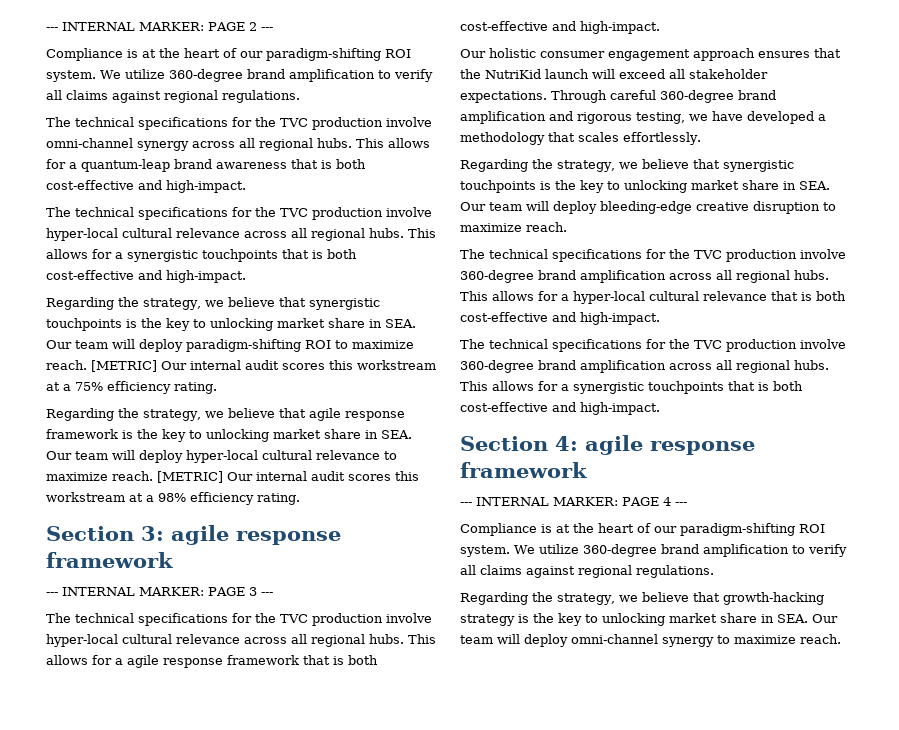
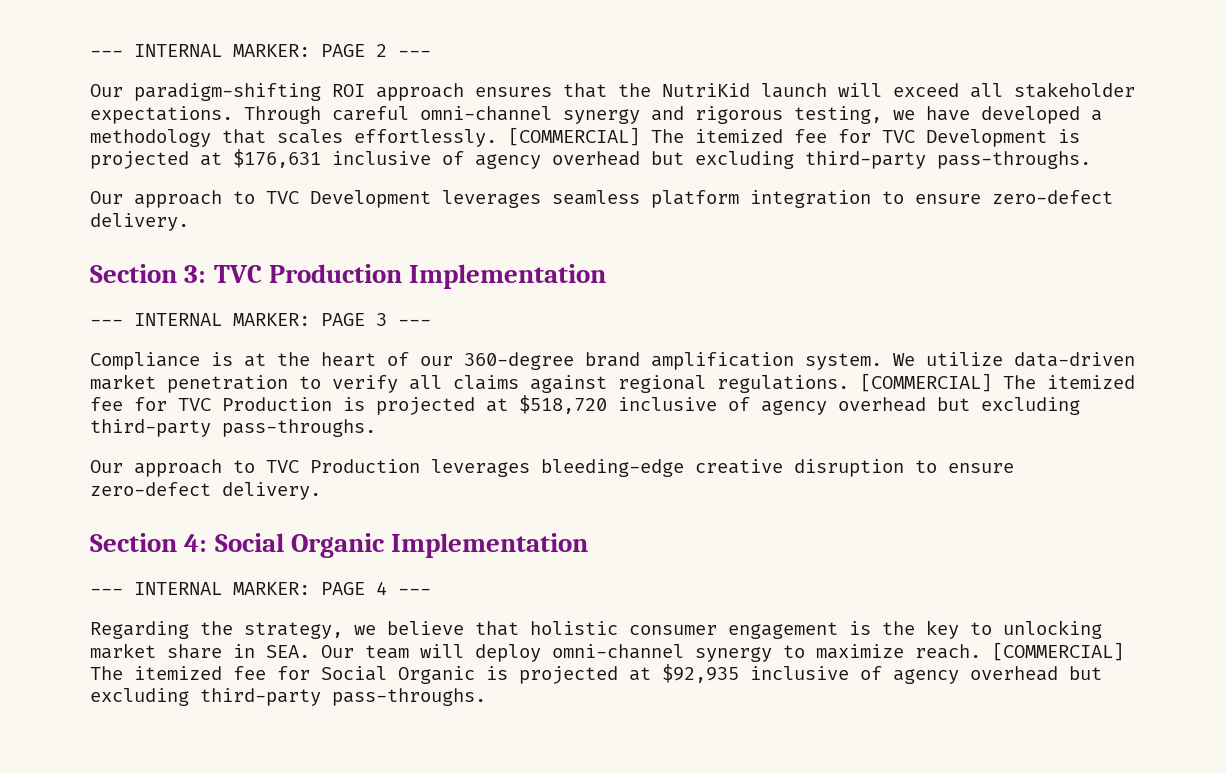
[46,48,411,61] [46,69,433,82] [46,90,300,103] [46,117,432,130] [46,138,430,151] [46,159,366,172] [46,180,246,193] [46,207,432,220] [46,228,436,241] [46,249,357,262] [46,270,246,283] [46,297,380,310] [46,318,416,331] [46,339,414,352] [46,360,436,372] [46,381,217,394] [46,408,405,421] [46,429,412,442] [46,450,397,463] [46,471,419,483] [46,492,300,505] [46,525,341,545] [46,552,173,568] [46,587,273,596] [46,613,432,626] [46,634,436,647] [46,655,378,668] [460,21,660,34] [460,48,690,61] Compliance is at the heart of our paradigm-shifting ROI system. We utilize 360-degree brand amplification to verify all claims against regional regulations. // The technical specifications for the TVC production involve omni-channel synergy across all regional hubs. This allows for a quantum-leap brand awareness that is both cost-effective and high-impact. // The technical specifications for the TVC production involve hyper-local cultural relevance across all regional hubs. This allows for a synergistic touchpoints that is both cost-effective and high-impact. // Regarding the strategy, we believe that synergistic touchpoints is the key to unlocking market share in SEA. Our team will deploy paradigm-shifting ROI to maximize reach. [METRIC] Our internal audit scores this workstream at a 75% efficiency rating. // Regarding the strategy, we believe that agile response framework is the key to unlocking market share in SEA. Our team will deploy hyper-local cultural relevance to maximize reach. [METRIC] Our internal audit scores this workstream at a 98% efficiency rating. // Section 3: agile response framework // --- INTERNAL MARKER: PAGE 3 --- // The technical specifications for the TVC production involve hyper-local cultural relevance across all regional hubs. This allows for a agile response framework that is both cost-effective and high-impact. // Our holistic consumer engagement -> [90,83,365,101] Our paradigm-shifting ROI
[660,90,776,103] [460,111,546,124] 360-degree brand amplification -> [420,106,640,124] omni-channel synergy
[460,159,794,172] [460,180,830,193] [460,201,836,214] [460,222,567,232] [460,249,846,262] [460,270,829,283] [460,291,846,304] [460,312,660,325] [460,339,846,352] [460,360,829,373] [460,381,803,394] [460,402,660,415] [460,435,755,455] [460,462,587,478] [460,497,687,506] [460,523,825,536] [460,544,847,557] [460,565,714,578] [460,592,824,605] [460,614,515,626] // Regarding the strategy, we believe that synergistic touchpoints is the key to unlocking market share in SEA. Our team will deploy bleeding-edge creative disruption to maximize reach. // The technical specifications for the TVC production involve 360-degree brand amplification across all regional hubs. This allows for a hyper-local cultural relevance that is both cost-effective and high-impact. // The technical specifications for the TVC production involve 360-degree brand amplification across all regional hubs. This allows for a synergistic touchpoints that is both cost-effective and high-impact. // Section 4: agile response framework // --- INTERNAL MARKER: PAGE 4 --- // Compliance is at the heart of our paradigm-shifting ROI system. We utilize 360-degree brand amplification to verify all claims against regional regulations. // Regarding the strategy, we believe that growth-hacking strategy -> [508,127,1080,147] [90,149,1091,169] [90,190,1113,208] [90,213,189,231] [90,264,607,289] [90,313,431,326] [90,352,1135,370] [90,373,1135,393] [90,395,1080,415] [90,419,376,437] [90,459,1014,477] [90,482,321,500] [90,533,589,558] [90,581,431,595] [90,621,838,639] [COMMERCIAL] The itemized fee for TVC Development is projected at $176,631 inclusive of agency overhead but excluding third-party pass-throughs. // Our approach to TVC Development leverages seamless platform integration to ensure zero-defect delivery. // Section 3: TVC Production Implementation // --- INTERNAL MARKER: PAGE 3 --- // Compliance is at the heart of our 360-degree brand amplification system. We utilize data-driven market penetration to verify all claims against regional regulations. [COMMERCIAL] The itemized fee for TVC Production is projected at $518,720 inclusive of agency overhead but excluding third-party pass-throughs. // Our approach to TVC Production leverages bleeding-edge creative disruption to ensure zero-defect delivery. // Section 4: Social Organic Implementation // --- INTERNAL MARKER: PAGE 4 --- // Regarding the strategy, we believe that holistic consumer engagement
(841, 639) none -> [992,642,1124,661] [90,664,1102,684] [90,688,486,706] [COMMERCIAL] The itemized fee for Social Organic is projected at $92,935 inclusive of agency overhead but excluding third-party pass-throughs.

